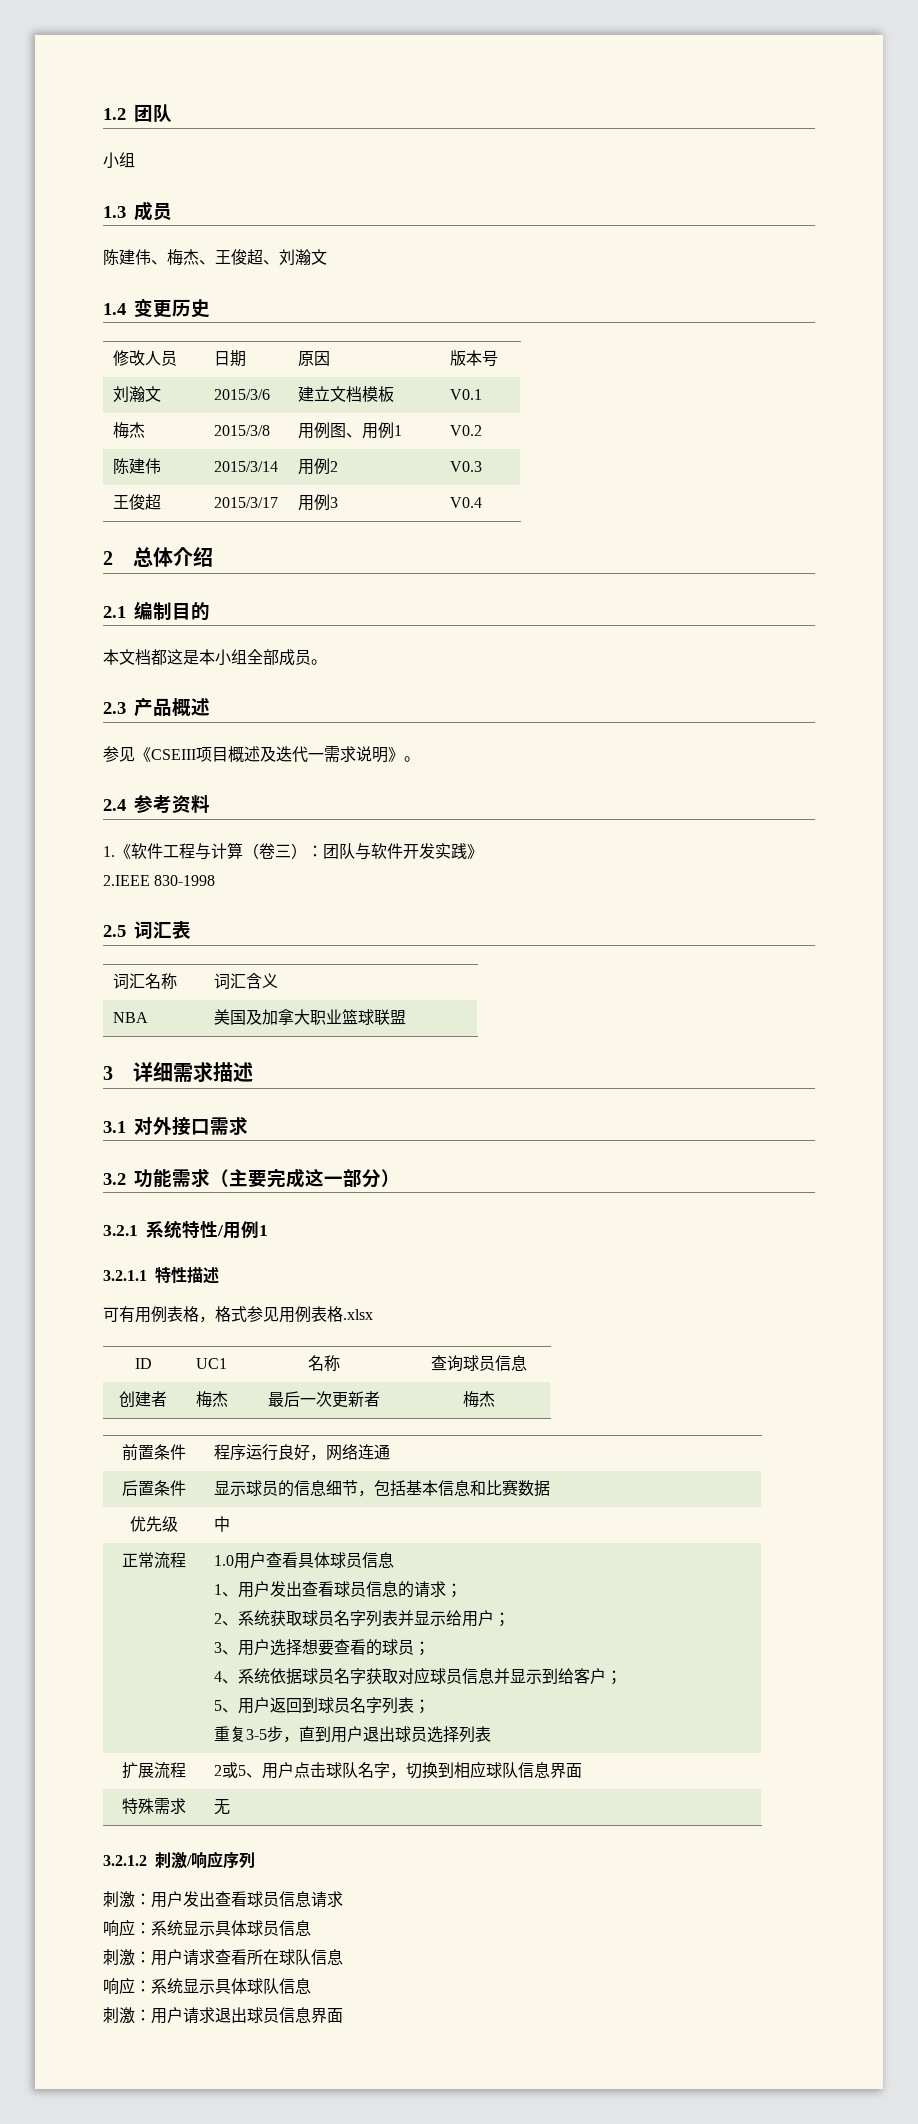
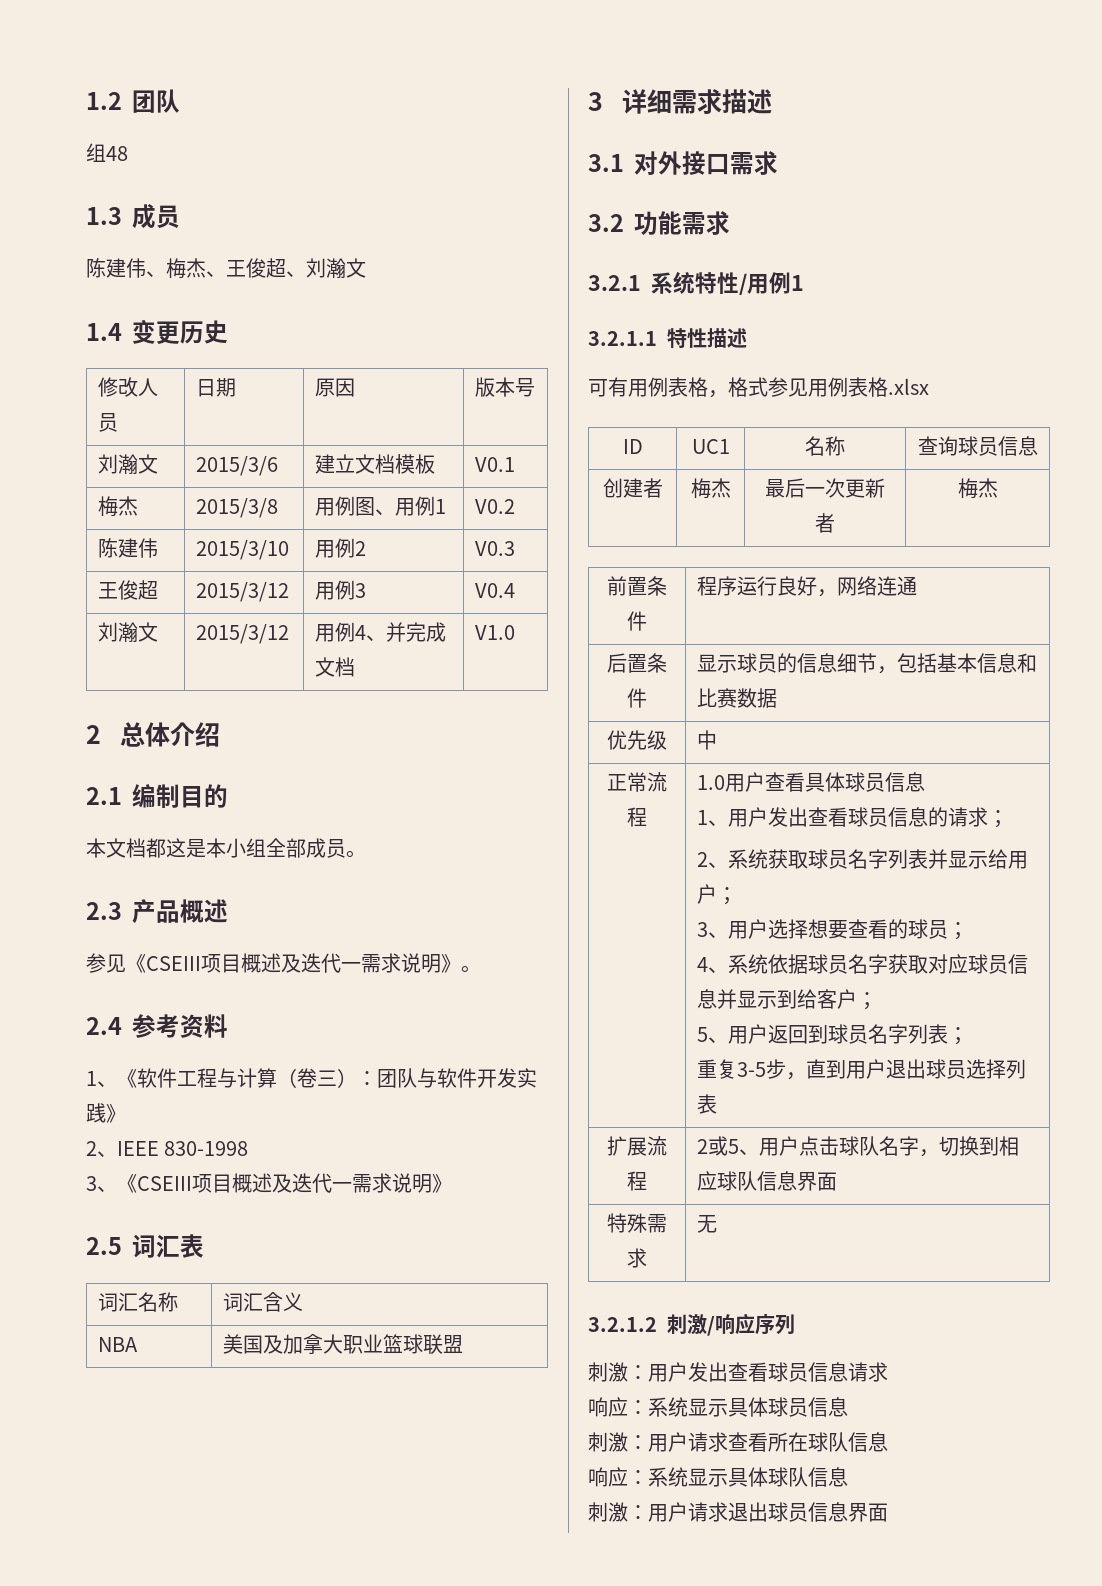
[103,152,135,169] 小组 -> [86,143,128,162] 组48
[213,461,278,472] 2015/3/14 -> [196,540,290,560] 2015/3/10
[213,497,278,508] 2015/3/17 -> [196,582,290,602] 2015/3/12
(482, 502) none -> [98,622,159,642] [196,624,290,644] [315,622,447,642] [315,657,356,677] [475,625,516,640] // 刘瀚文 | 2015/3/12 | 用例4、并完成文档 | V1.0
[103,846,115,857] 1. -> [86,1071,117,1087] 1、
[103,875,150,886] 2.IEEE -> [86,1141,159,1157] 2、IEEE
(216, 880) none -> [86,1173,452,1193] // 3、《CSEIII项目概述及迭代一需求说明》
[210,1168,400,1188] （主要完成这一部分） -> (730, 223) none

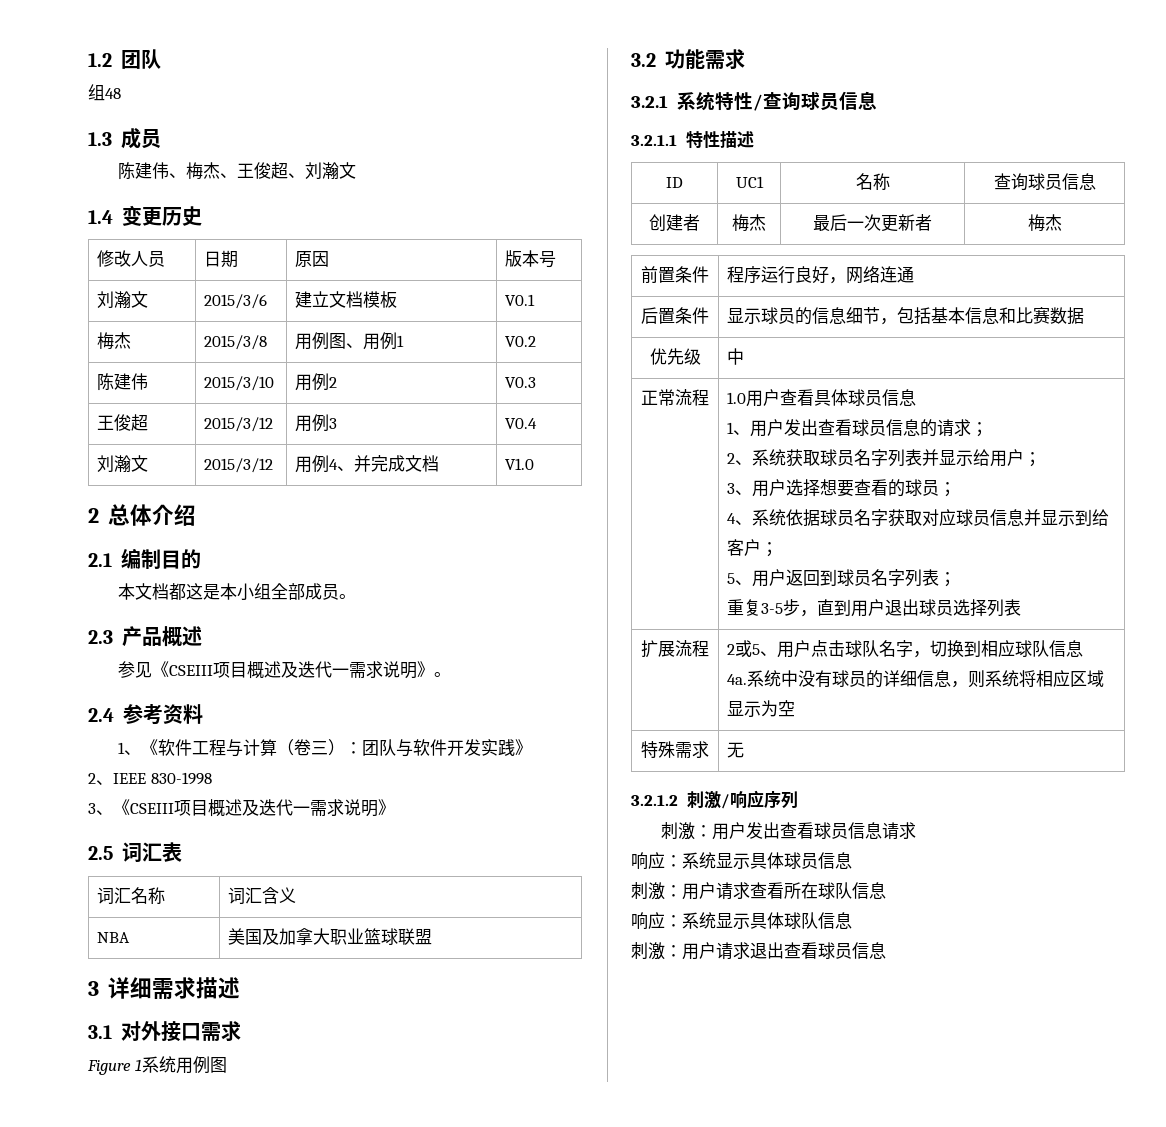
(778, 163) none -> [87,1056,227,1075] // Figure 1系统用例图
[747,272,804,294] 用例1 -> [762,91,877,111] 查询球员信息
[588,377,929,398] // 可有用例表格，格式参见用例表格.xlsx -> (754, 139) none
[797,1172,838,1191] 界面 -> [726,670,1104,688] [726,700,795,717] // 4a.系统中没有球员的详细信息，则系统将相应区域显示为空
[768,1502,888,1522] 球员信息界面 -> [784,942,886,959] 查看球员信息

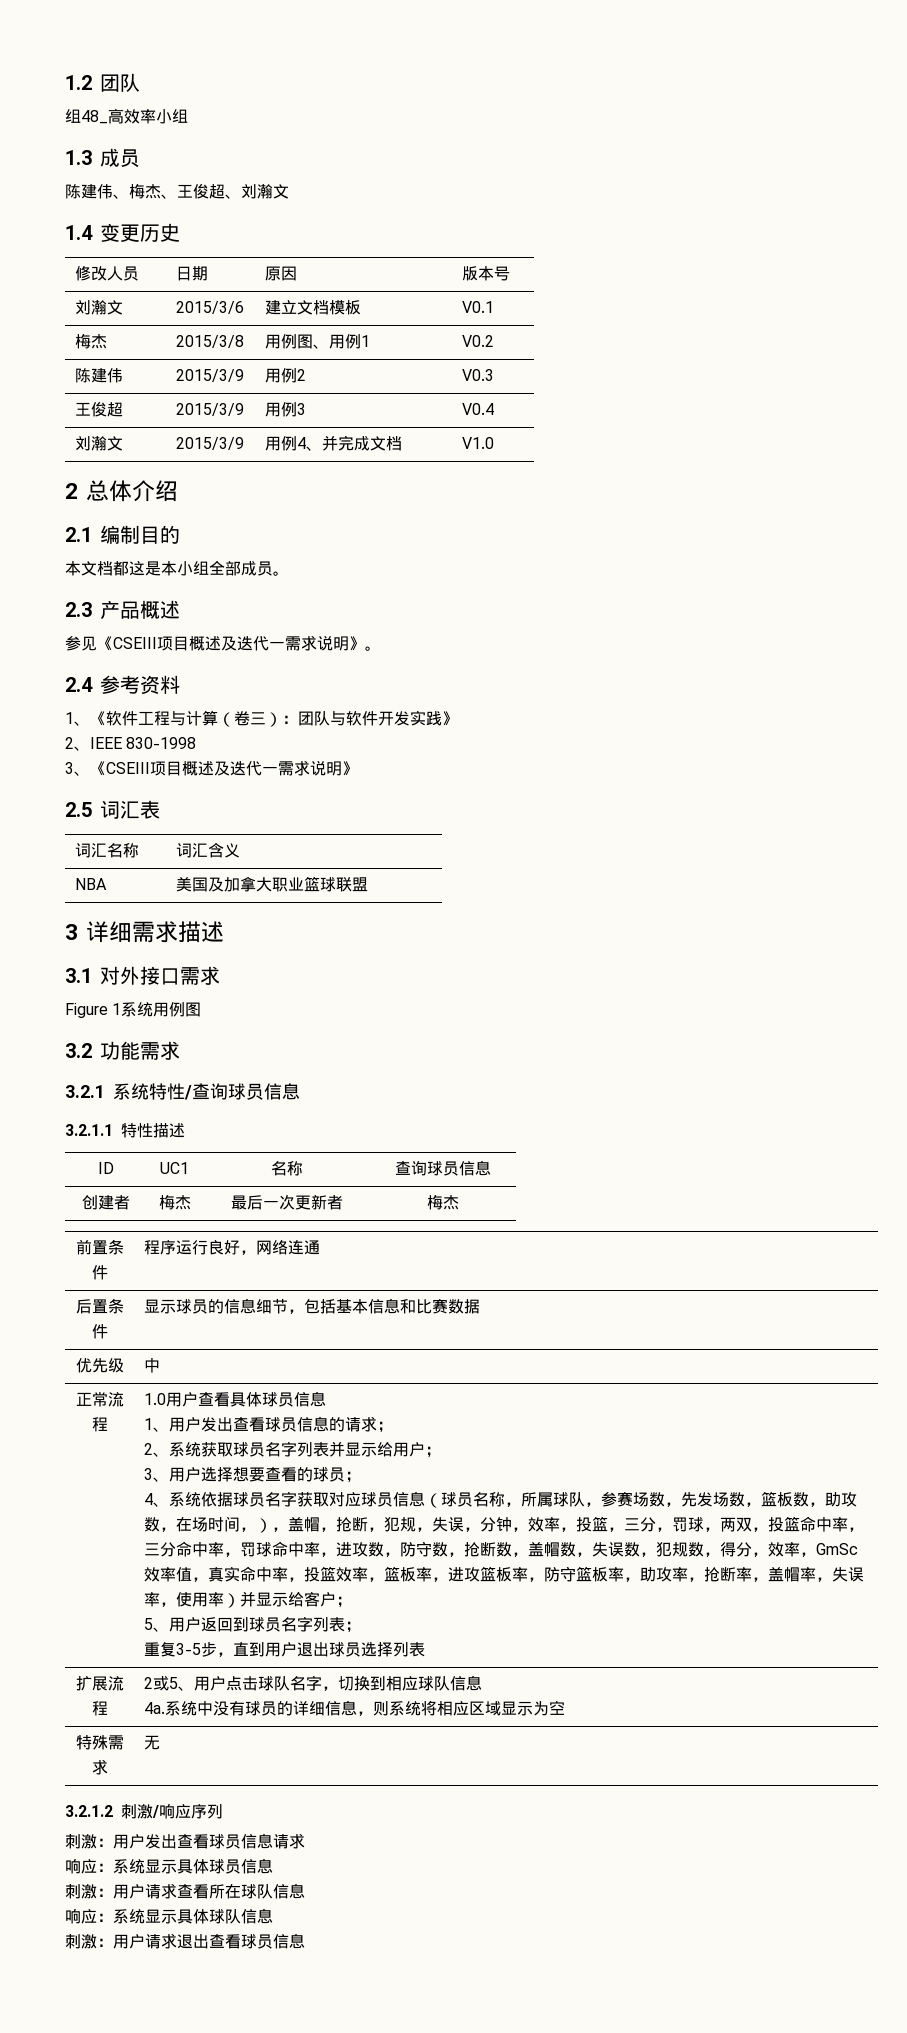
[105,88,121,99] 48 -> [81,108,188,124] 48_高效率小组
[203,376,274,391] 2015/3/10 -> [175,369,244,382] 2015/3/9
[203,417,273,432] 2015/3/12 -> [175,403,244,416] 2015/3/9
[203,458,273,473] 2015/3/12 -> [175,437,244,450] 2015/3/9
[1023,509,1092,526] 并显示到 -> [424,1491,857,1508] [143,1516,864,1533] [143,1541,858,1557] [143,1566,864,1582] [143,1591,288,1608] （球员名称，所属球队，参赛场数，先发场数，篮板数，助攻数，在场时间，），盖帽，抢断，犯规，失误，分钟，效率，投篮，三分，罚球，两双，投篮命中率，三分命中率，罚球命中率，进攻数，防守数，抢断数，盖帽数，失误数，犯规数，得分，效率，GmSc效率值，真实命中率，投篮效率，篮板率，进攻篮板率，防守篮板率，助攻率，抢断率，盖帽率，失误率，使用率）并显示

